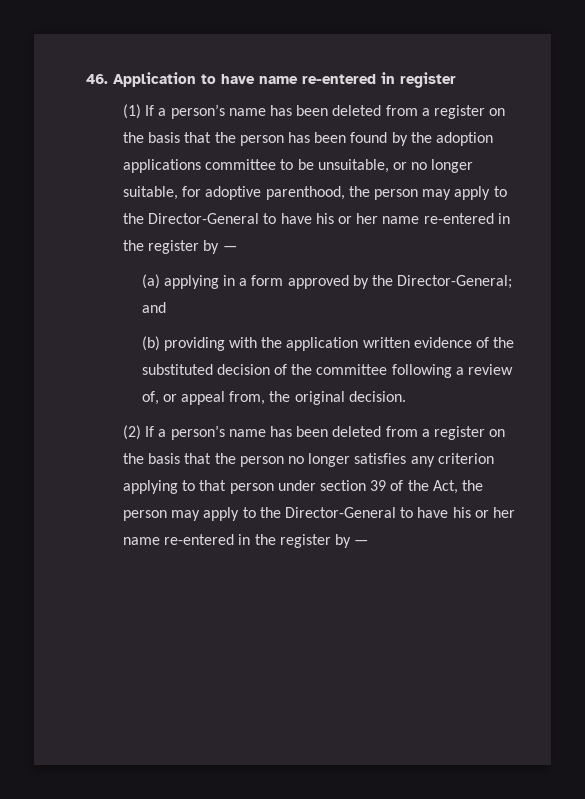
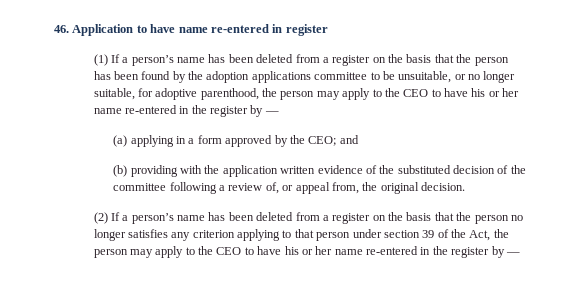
[148,213,260,224] Director-General -> [403,89,429,97] CEO
[397,275,513,289] Director-General; -> [308,136,337,146] CEO;
[284,507,396,518] Director-General -> [216,247,242,255] CEO

